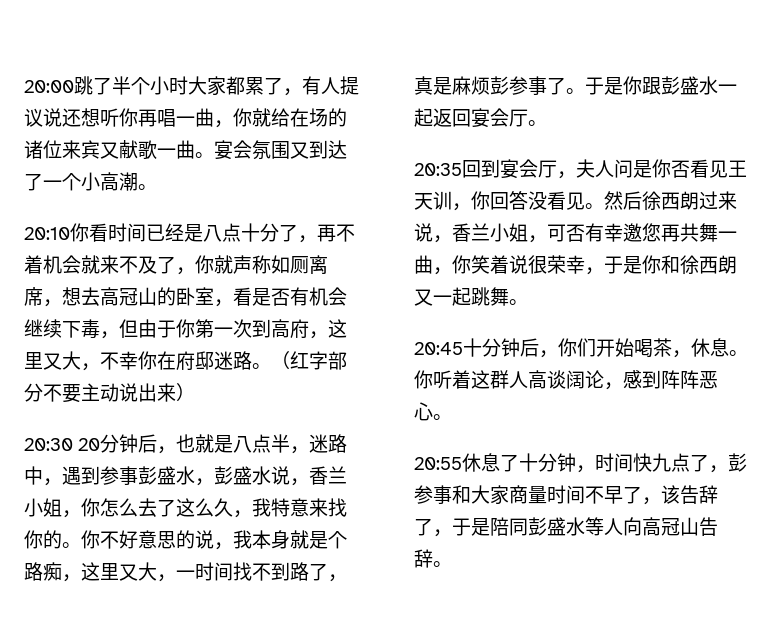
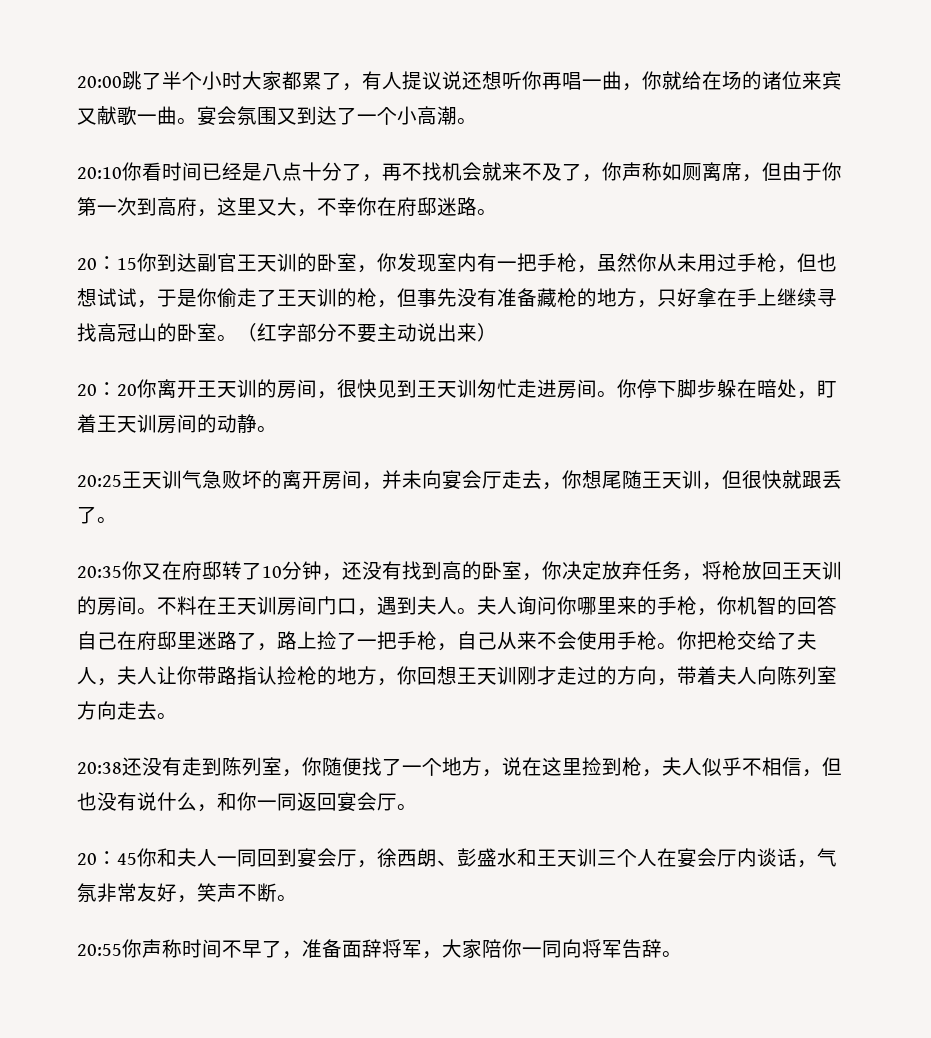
[24,255,43,274] 着 -> [422,162,442,181] 找
[214,255,233,274] 就 -> (622, 171) none
[62,287,347,307] [24,319,119,339] 想去高冠山的卧室，看是否有机会继续下毒， -> (762, 178) none
(271, 366) none -> [77,253,837,273] [77,288,837,308] [77,323,237,342] // 20：15你到达副官王天训的卧室，你发现室内有一把手枪，虽然你从未用过手枪，但也想试试，于是你偷走了王天训的枪，但事先没有准备藏枪的地方，只好拿在手上继续寻找高冠山的卧室。
[24,434,348,454] [24,466,347,486] [24,498,347,518] [24,530,347,550] [24,562,347,582] [414,76,737,95] [414,108,547,128] [414,159,747,179] [414,191,737,211] [414,223,737,243] [414,255,737,275] [414,287,528,306] [414,338,748,358] [414,370,718,390] [414,402,452,421] [414,453,747,473] [414,485,718,505] [414,517,699,537] 20:30 20分钟后，也就是八点半，迷路中，遇到参事彭盛水，彭盛水说，香兰小姐，你怎么去了这么久，我特意来找你的。你不好意思的说，我本身就是个路痴，这里又大，一时间找不到路了，真是麻烦彭参事了。于是你跟彭盛水一起返回宴会厅。 // 20:35回到宴会厅，夫人问是你否看见王天训，你回答没看见。然后徐西朗过来说，香兰小姐，可否有幸邀您再共舞一曲，你笑着说很荣幸，于是你和徐西朗又一起跳舞。 // 20:45十分钟后，你们开始喝茶，休息。你听着这群人高谈阔论，感到阵阵恶心。 // 20:55休息了十分钟，时间快九点了，彭参事和大家商量时间不早了，该告辞了，于是陪同彭盛水等人向高冠山 -> [77,379,837,399] [77,414,277,434] [77,470,842,490] [77,506,117,524] [77,561,842,581] [77,596,837,616] [77,631,817,651] [77,666,837,686] [77,701,177,720] [77,757,842,777] [77,792,417,812] [77,848,837,868] [77,883,297,903] [77,939,622,959] 20：20你离开王天训的房间，很快见到王天训匆忙走进房间。你停下脚步躲在暗处，盯着王天训房间的动静。 // 20:25王天训气急败坏的离开房间，并未向宴会厅走去，你想尾随王天训，但很快就跟丢了。 // 20:35你又在府邸转了10分钟，还没有找到高的卧室，你决定放弃任务，将枪放回王天训的房间。不料在王天训房间门口，遇到夫人。夫人询问你哪里来的手枪，你机智的回答自己在府邸里迷路了，路上捡了一把手枪，自己从来不会使用手枪。你把枪交给了夫人，夫人让你带路指认捡枪的地方，你回想王天训刚才走过的方向，带着夫人向陈列室方向走去。 // 20:38还没有走到陈列室，你随便找了一个地方，说在这里捡到枪，夫人似乎不相信，但也没有说什么，和你一同返回宴会厅。 // 20：45你和夫人一同回到宴会厅，徐西朗、彭盛水和王天训三个人在宴会厅内谈话，气氛非常友好，笑声不断。 // 20:55你声称时间不早了，准备面辞将军，大家陪你一同向将军

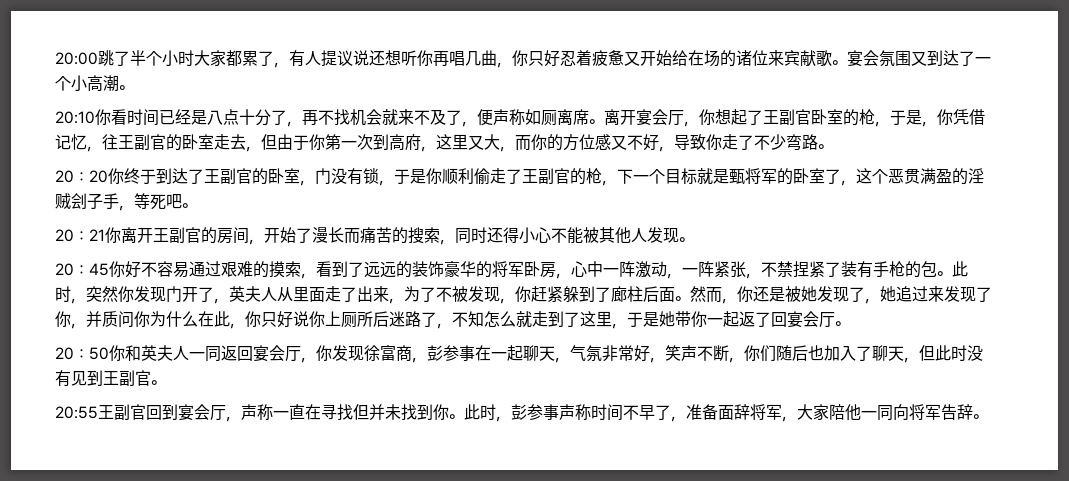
[582,71,682,91] 一曲，你就 -> [465,50,672,68] 几曲，你只好忍着疲惫又开始
[77,106,177,126] 又献歌一曲 -> [800,50,832,67] 献歌
[602,162,622,181] 你 -> [477,109,493,126] 便
(742, 171) none -> [589,109,985,127] [55,134,246,152] 。离开宴会厅，你想起了王副官卧室的枪，于是，你凭借记忆，往王副官的卧室走去
[317,197,497,217] [77,253,837,273] [77,288,137,307] 不幸你在府邸迷路。 // 20：15你到达副官王天训的卧室，你发现室内有一把手枪，虽然你从未用过手枪，但也想试试 -> [515,134,833,152] [55,168,379,186] 而你的方位感又不好，导致你走了不少弯路。 // 20：20你终于到达了王副官的卧室，门没有锁
(217, 297) none -> [442,168,474,184] 顺利
[297,288,837,308] [77,323,497,343] [77,382,137,396] 天训的枪，但事先没有准备藏枪的地方，只好拿在手上继续寻找高冠山的卧室。（红字部分不要主动说出来） // 20：20 -> [538,168,984,186] [55,193,197,211] [55,229,105,242] 副官的枪，下一个目标就是甄将军的卧室了，这个恶贯满盈的淫贼刽子手，等死吧。 // 20：21
[217,379,257,398] 天训 -> [169,227,201,244] 副官
[337,379,837,399] [77,414,277,434] [77,470,842,490] [77,506,117,524] [77,561,842,581] [77,596,837,616] [77,631,817,651] [77,666,837,686] [77,701,177,720] [77,757,842,777] [77,792,417,812] [77,848,837,868] [77,883,297,903] [77,939,142,958] 很快见到王天训匆忙走进房间。你停下脚步躲在暗处，盯着王天训房间的动静。 // 20:25王天训气急败坏的离开房间，并未向宴会厅走去，你想尾随王天训，但很快就跟丢了。 // 20:35你又在府邸转了10分钟，还没有找到高的卧室，你决定放弃任务，将枪放回王天训的房间。不料在王天训房间门口，遇到夫人。夫人询问你哪里来的手枪，你机智的回答自己在府邸里迷路了，路上捡了一把手枪，自己从来不会使用手枪。你把枪交给了夫人，夫人让你带路指认捡枪的地方，你回想王天训刚才走过的方向，带着夫人向陈列室方向走去。 // 20:38还没有走到陈列室，你随便找了一个地方，说在这里捡到枪，夫人似乎不相信，但也没有说什么，和你一同返回宴会厅。 // 20：45你和夫人一同回到宴会厅，徐西朗、彭盛水和王天训三个人在宴会厅内谈话，气氛非常友好，笑声不断。 // 20:55你 -> [264,227,694,245] [55,261,968,279] [55,286,992,304] [55,311,850,329] [55,345,983,363] [55,370,166,387] [55,404,559,422] 开始了漫长而痛苦的搜索，同时还得小心不能被其他人发现。 // 20：45你好不容易通过艰难的摸索，看到了远远的装饰豪华的将军卧房，心中一阵激动，一阵紧张，不禁捏紧了装有手枪的包。此时，突然你发现门开了，英夫人从里面走了出来，为了不被发现，你赶紧躲到了廊柱后面。然而，你还是被她发现了，她追过来发现了你，并质问你为什么在此，你只好说你上厕所后迷路了，不知怎么就走到了这里，于是她带你一起返了回宴会厅。 // 20：50你和英夫人一同返回宴会厅，你发现徐富商，彭参事在一起聊天，气氛非常好，笑声不断，你们随后也加入了聊天，但此时没有见到王副官。 // 20:55王副官回到宴会厅，声称一直在寻找但并未找到你。此时，彭参事
[502,939,522,958] 你 -> [845,404,861,421] 他

